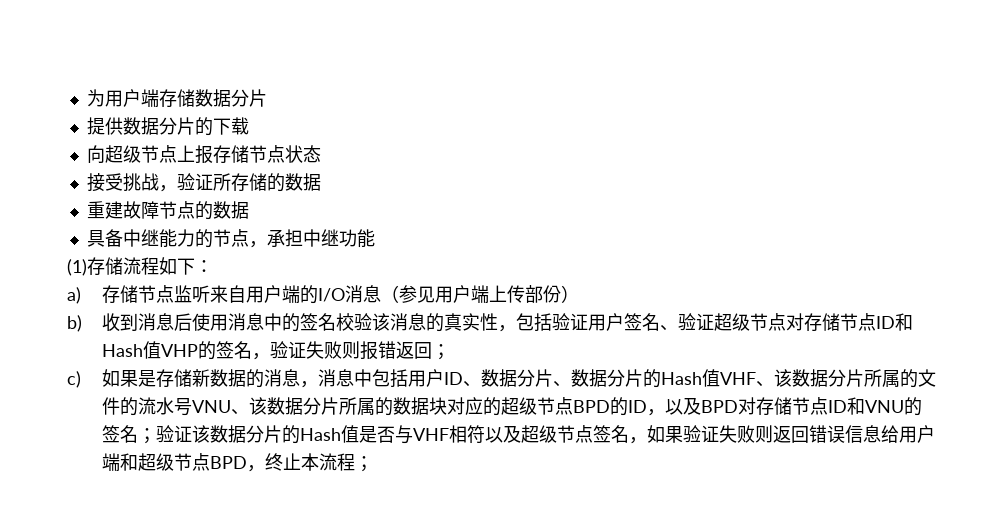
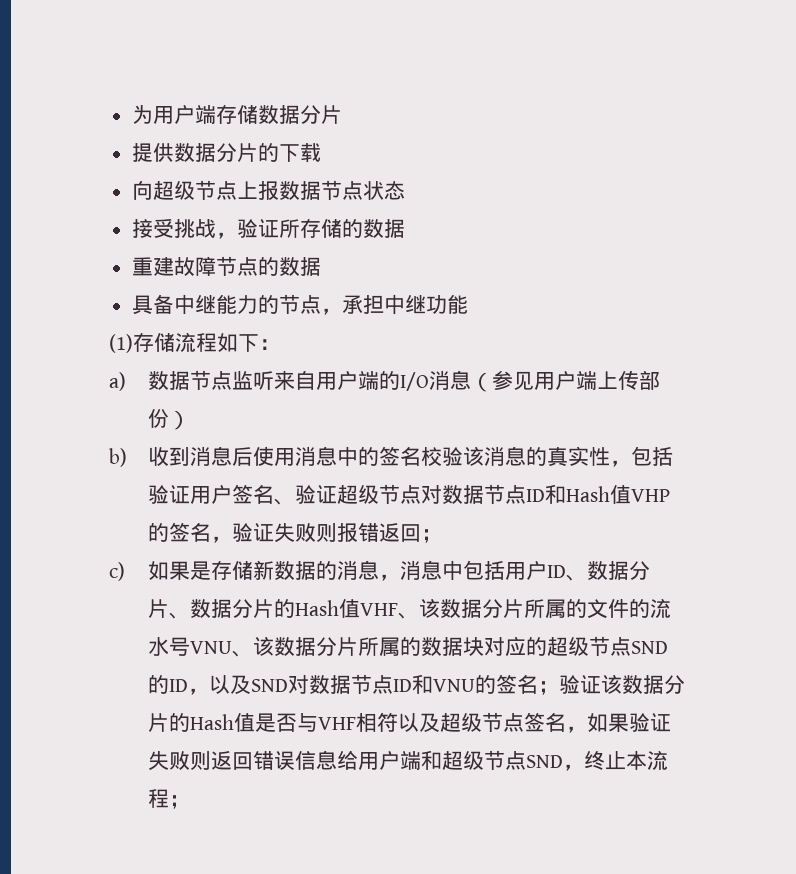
[212,145,249,163] 存储 -> [279,181,322,200] 数据
[102,285,139,303] 存储 -> [148,371,191,390] 数据
[804,313,841,331] 存储 -> [442,485,485,504] 数据
[573,400,611,413] BPD -> [631,641,669,654] SND
[701,397,793,415] BPD对存储 -> [251,675,352,694] SND对数据
[210,456,248,469] BPD -> [526,755,564,768] SND

